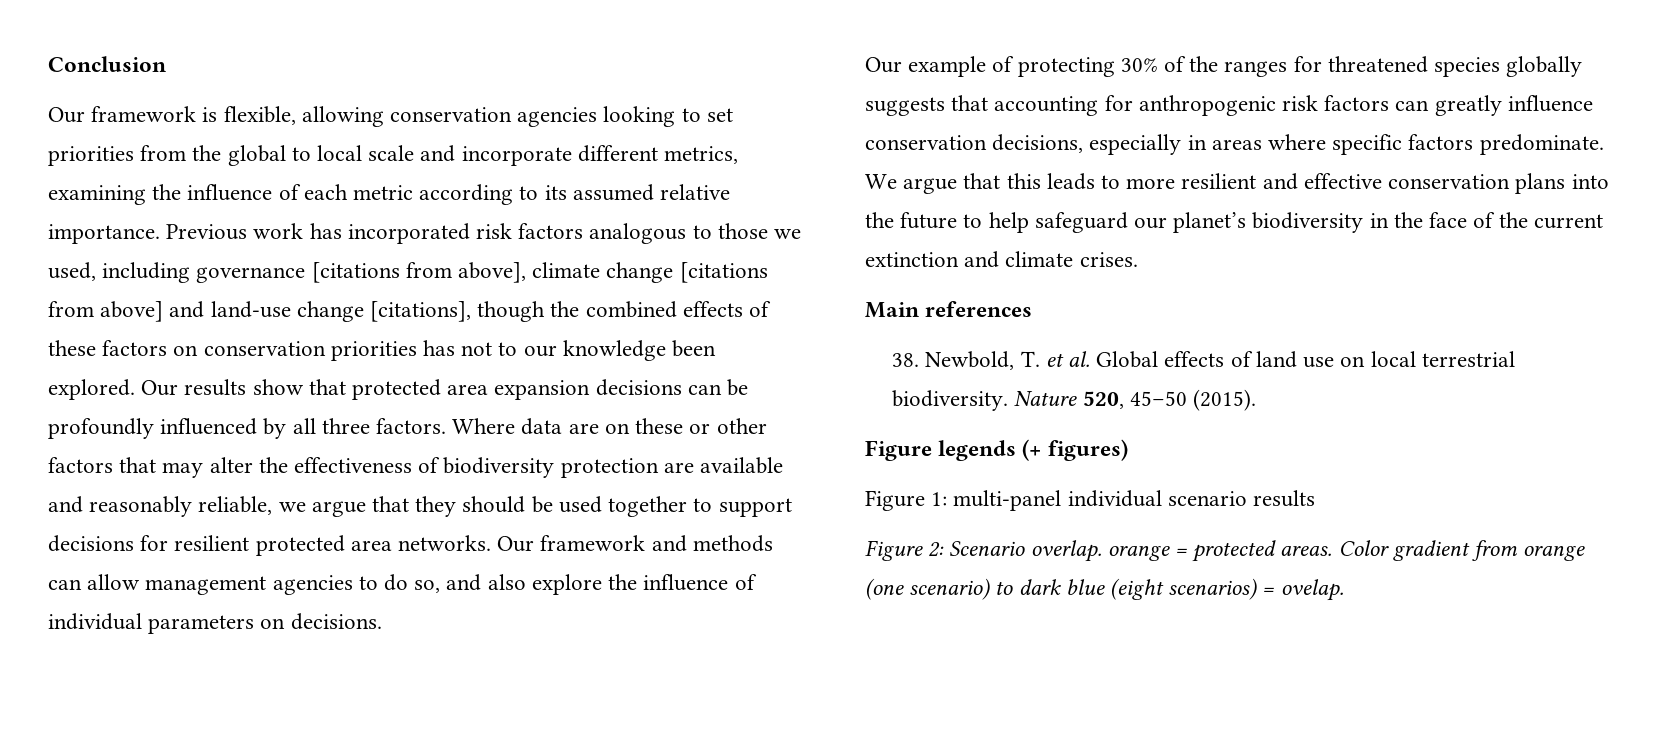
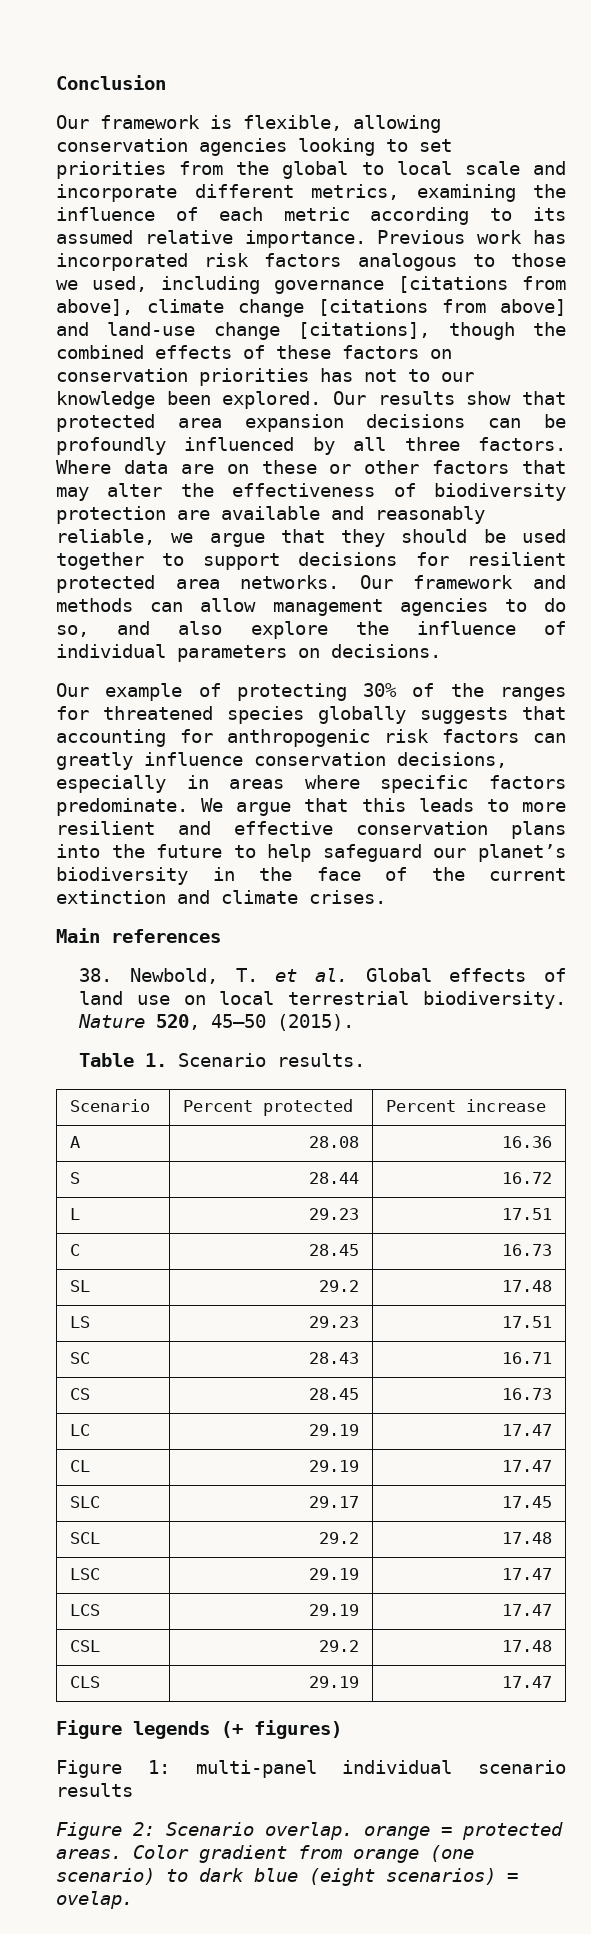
(1257, 400) none -> [79,1053,366,1067] [69,1099,150,1112] [182,1099,353,1116] [385,1099,546,1112] [69,1136,80,1148] [309,1136,360,1148] [502,1136,553,1148] [69,1172,80,1184] [309,1172,360,1184] [502,1172,553,1184] [69,1208,80,1220] [309,1208,360,1220] [502,1208,553,1220] [69,1244,80,1256] [309,1244,360,1256] [502,1244,553,1256] [69,1280,90,1292] [319,1280,360,1292] [502,1280,553,1292] [69,1316,90,1328] [309,1316,360,1328] [502,1316,553,1328] [69,1352,90,1364] [309,1352,360,1364] [502,1352,553,1364] [69,1388,90,1400] [309,1388,360,1400] [502,1388,553,1400] [69,1424,90,1436] [309,1424,360,1436] [502,1424,553,1436] [69,1460,90,1472] [309,1460,360,1472] [502,1460,553,1472] [69,1496,100,1508] [309,1496,360,1508] [502,1496,553,1508] [69,1532,100,1544] [319,1532,360,1544] [502,1532,553,1544] [69,1568,100,1580] [309,1568,360,1580] [502,1568,553,1580] [69,1604,100,1616] [309,1604,360,1616] [502,1604,553,1616] [69,1640,100,1652] [319,1640,360,1652] [502,1640,553,1652] [69,1676,100,1688] [309,1676,360,1688] [502,1676,553,1688] // Table 1. Scenario results. // Scenario | Percent protected | Percent increase // A | 28.08 | 16.36 // S | 28.44 | 16.72 // L | 29.23 | 17.51 // C | 28.45 | 16.73 // SL | 29.2 | 17.48 // LS | 29.23 | 17.51 // SC | 28.43 | 16.71 // CS | 28.45 | 16.73 // LC | 29.19 | 17.47 // CL | 29.19 | 17.47 // SLC | 29.17 | 17.45 // SCL | 29.2 | 17.48 // LSC | 29.19 | 17.47 // LCS | 29.19 | 17.47 // CSL | 29.2 | 17.48 // CLS | 29.19 | 17.47

